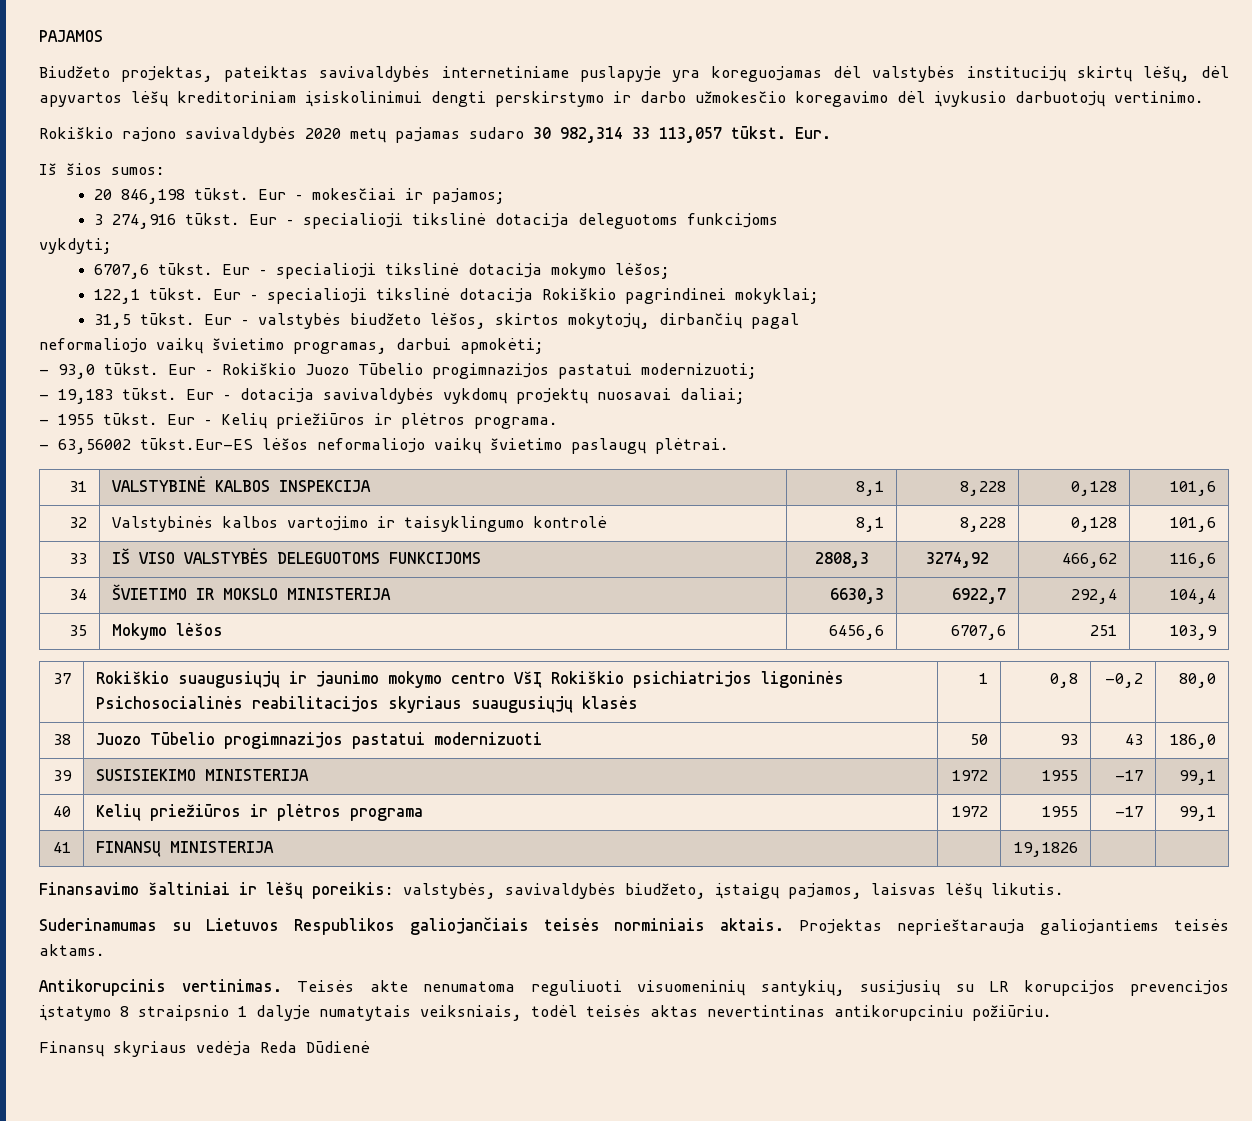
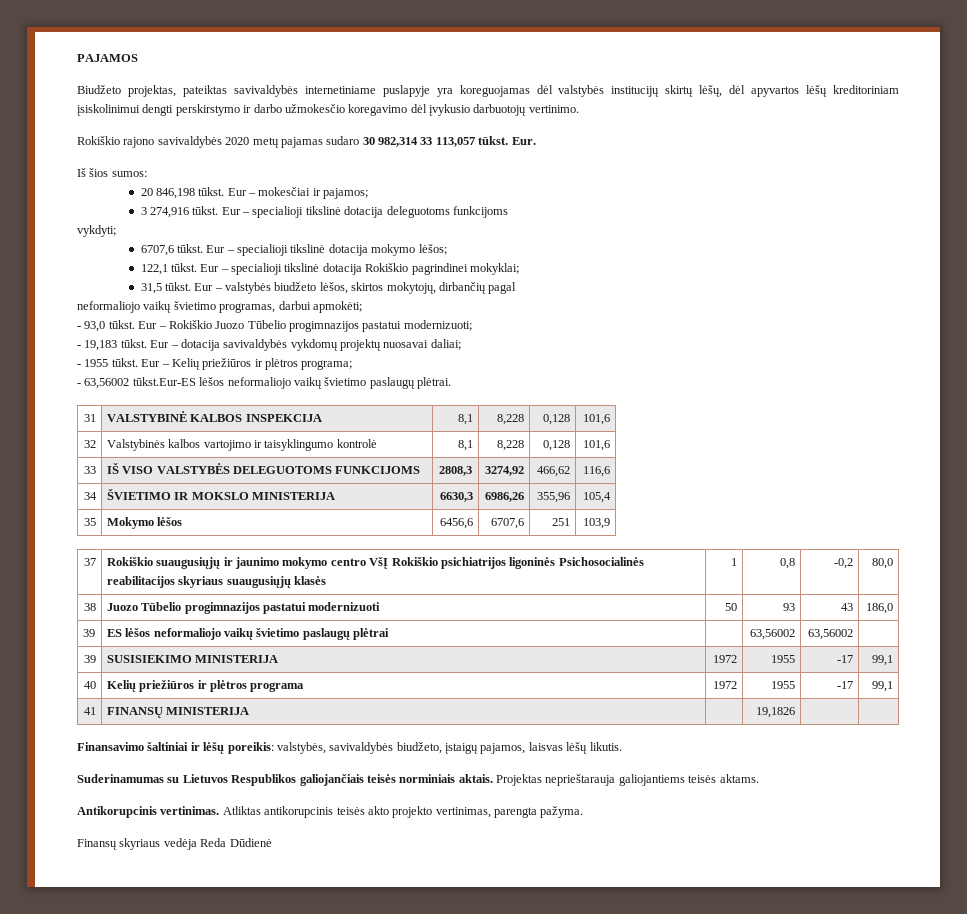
[474,417,558,429] programa. -> [301,360,353,370] programa;
[952,588,1007,604] [1071,589,1118,604] [1170,589,1217,604] 6922,7 | 292,4 | 104,4 -> [485,492,525,502] [537,492,571,503] [583,492,612,503] 6986,26 | 355,96 | 105,4
(1217, 741) none -> [82,629,95,637] [106,628,390,640] [750,629,796,640] [808,629,854,640] // 39 | ES lėšos neformaliojo vaikų švietimo paslaugų plėtrai | | 63,56002 | 63,56002 |
[297,980,1229,996] [39,1005,1052,1021] Teisės akte nenumatoma reguliuoti visuomeninių santykių, susijusių su LR korupcijos prevencijos įstatymo 8 straipsnio 1 dalyje numatytais veiksniais, todėl teisės aktas nevertintinas antikorupciniu požiūriu. -> [222,806,584,818] Atliktas antikorupcinis teisės akto projekto vertinimas, parengta pažyma.

